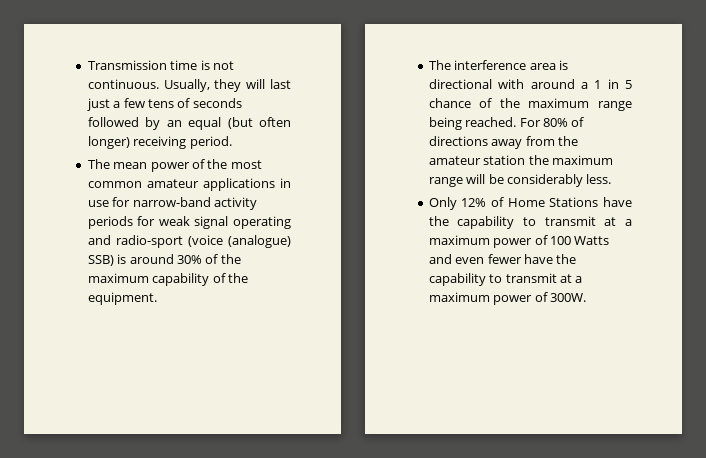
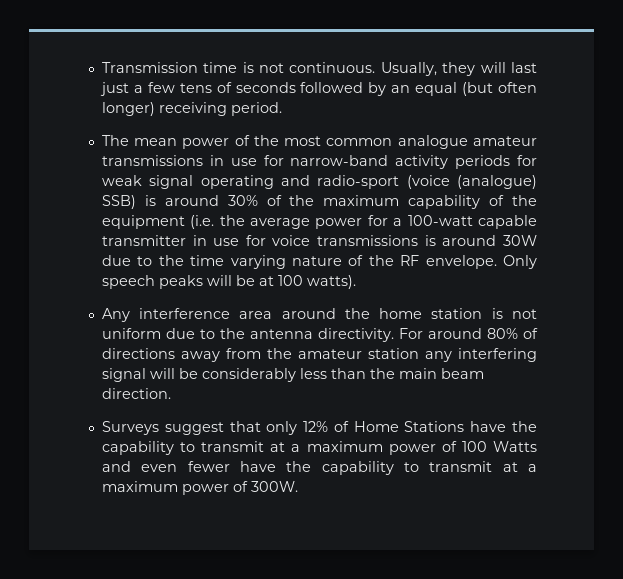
[146,178,275,191] amateur applications -> [397,135,537,149] [101,155,203,166] analogue amateur transmissions
[87,292,157,305] [428,60,568,70] [428,79,632,89] [428,98,632,111] [428,117,541,130] equipment. // The interference area is directional with around a 1 in 5 chance of the maximum range being reached. For -> [101,215,538,229] [101,235,537,246] [101,255,537,269] [101,275,356,289] [101,308,538,322] [101,328,482,342] equipment (i.e. the average power for a 100-watt capable transmitter in use for voice transmissions is around 30W due to the time varying nature of the RF envelope. Only speech peaks will be at 100 watts). // Any interference area around the home station is not uniform due to the antenna directivity. For around
[528,155,613,165] [428,174,612,187] [428,197,457,210] the maximum range will be considerably less. // Only -> [424,348,537,362] [101,368,484,382] [101,388,171,399] [101,421,298,435] any interfering signal will be considerably less than the main beam direction. // Surveys suggest that only

